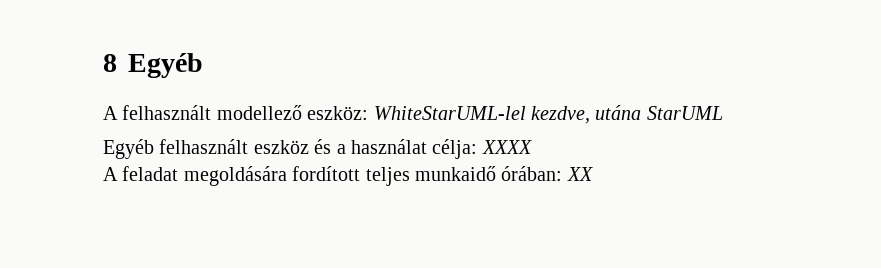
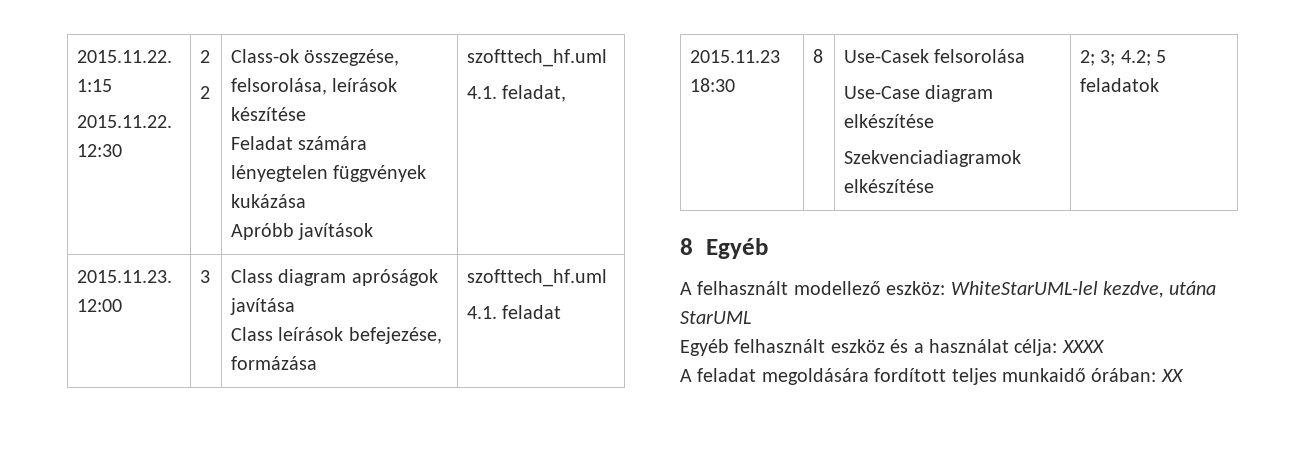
(103, 63) none -> [77,50,173,63] [77,79,113,92] [77,115,173,128] [77,144,123,157] [200,50,211,63] [200,86,211,99] [231,49,400,66] [231,78,398,95] [231,107,307,121] [231,136,368,150] [231,165,427,182] [231,194,307,208] [231,223,374,240] [467,49,608,67] [467,85,567,102] [77,270,173,283] [77,299,123,312] [200,270,211,283] [231,269,438,286] [230,298,296,315] [231,327,442,344] [231,356,318,370] [467,269,608,287] [467,305,562,319] [690,50,781,63] [690,78,736,92] [813,49,824,63] [844,49,1026,63] [844,85,994,102] [844,114,935,128] [844,150,1022,167] [844,179,935,193] [1080,50,1167,66] [1080,78,1160,92] 2015.11.22. 1:15 // 2015.11.22. 12:30 | 2 // 2 | Class-ok összegzése, felsorolása, leírások készítése // Feladat számára lényegtelen függvények kukázása // Apróbb javítások | szofttech_hf.uml // 4.1. feladat, // 2015.11.23. 12:00 | 3 | Class diagram apróságok javítása // Class leírások befejezése, formázása | szofttech_hf.uml // 4.1. feladat // 2015.11.23 18:30 | 8 | Use-Casek felsorolása // Use-Case diagram elkészítése // Szekvenciadiagramok elkészítése | 2; 3; 4.2; 5 feladatok //

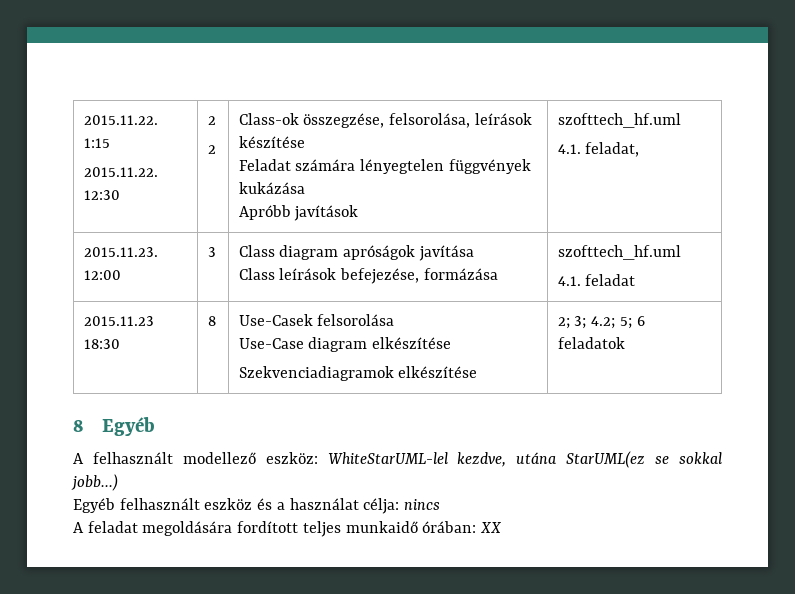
[1156,50,1167,63] 5 -> [619,316,645,329] 5; 6
[680,311,751,324] StarUML -> [566,451,723,468] [71,474,118,491] StarUML(ez se sokkal jobb...)
[1061,340,1105,353] XXXX -> [404,499,441,510] nincs

